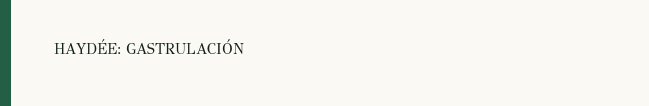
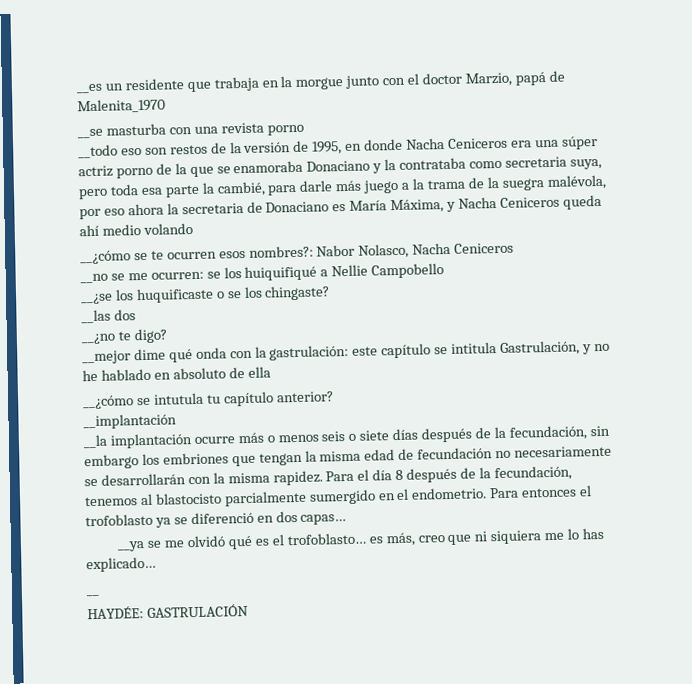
(54, 47) none -> [76,70,565,94] [77,98,166,114] [77,122,304,139] [78,136,598,159] [78,156,602,179] [78,174,607,200] [79,194,602,220] [79,223,193,237] [80,242,515,265] [80,263,445,284] [81,285,331,305] [81,309,136,324] [81,328,167,345] [82,340,610,365] [82,366,271,382] [83,391,334,410] [83,413,177,430] [83,425,610,449] [84,445,613,470] [84,465,572,487] [85,485,593,507] [85,510,347,528] [117,527,604,552] [86,556,156,573] [86,593,99,597] __es un residente que trabaja en la morgue junto con el doctor Marzio, papá de Malenita_1970 // __se masturba con una revista porno // __todo eso son restos de la versión de 1995, en donde Nacha Ceniceros era una súper actriz porno de la que se enamoraba Donaciano y la contrataba como secretaria suya, pero toda esa parte la cambié, para darle más juego a la trama de la suegra malévola, por eso ahora la secretaria de Donaciano es María Máxima, y Nacha Ceniceros queda ahí medio volando // __¿cómo se te ocurren esos nombres?: Nabor Nolasco, Nacha Ceniceros // __no se me ocurren: se los huiquifiqué a Nellie Campobello // __¿se los huquificaste o se los chingaste? // __las dos // __¿no te digo? // __mejor dime qué onda con la gastrulación: este capítulo se intitula Gastrulación, y no he hablado en absoluto de ella // __¿cómo se intutula tu capítulo anterior? // __implantación // __la implantación ocurre más o menos seis o siete días después de la fecundación, sin embargo los embriones que tengan la misma edad de fecundación no necesariamente se desarrollarán con la misma rapidez. Para el día 8 después de la fecundación, tenemos al blastocisto parcialmente sumergido en el endometrio. Para entonces el trofoblasto ya se diferenció en dos capas… // __ya se me olvidó qué es el trofoblasto… es más, creo que ni siquiera me lo has explicado… // __ //

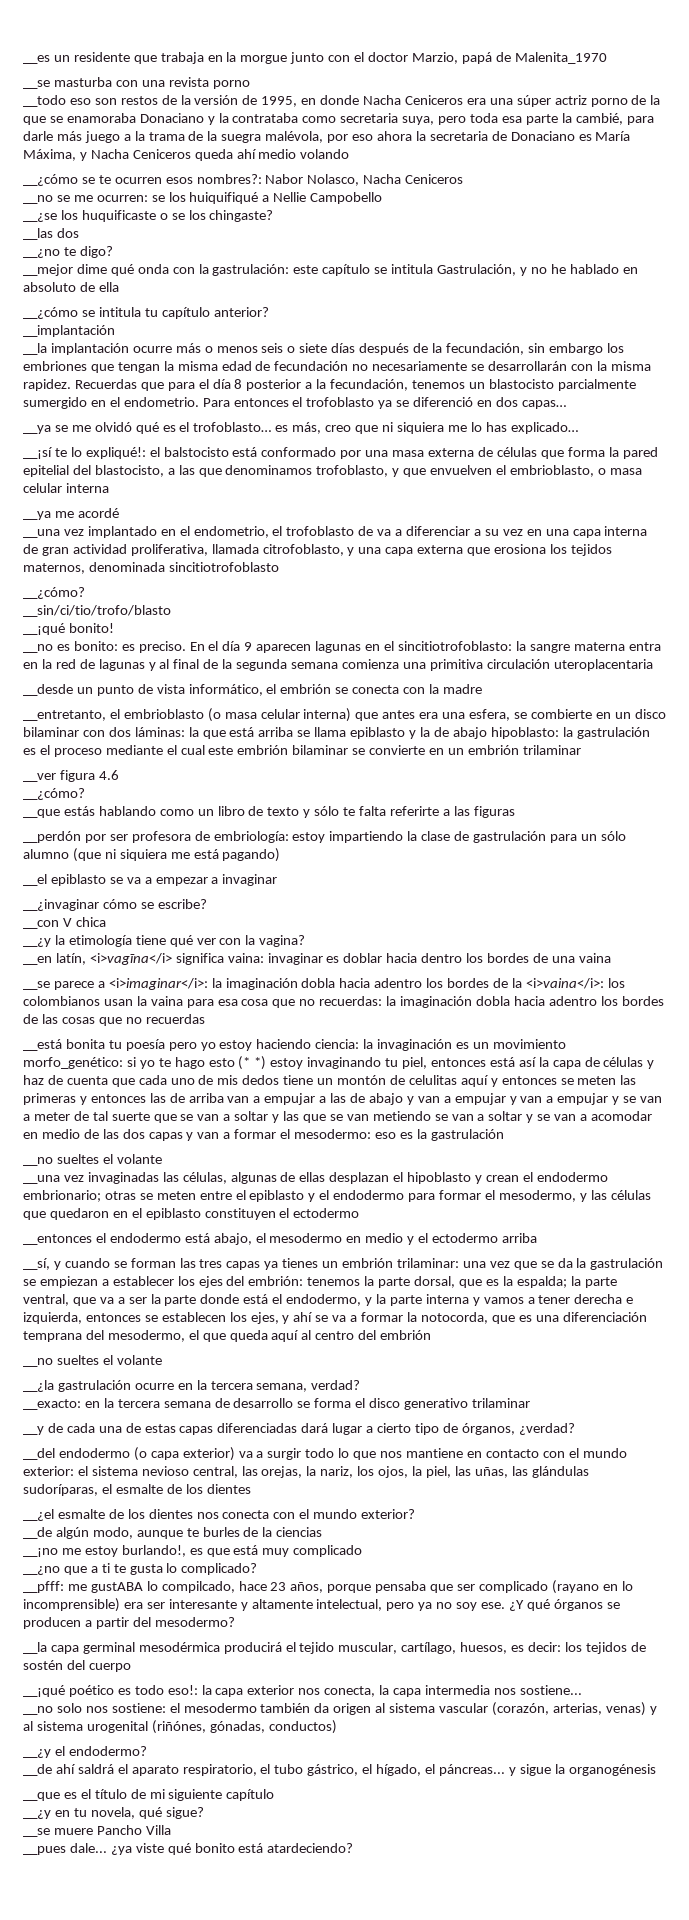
[152,392,204,405] intutula -> [98,307,141,317] intitula
[325,470,355,482] Para -> [74,379,195,391] Recuerdas que para
[406,467,477,483] después de -> [246,379,313,391] posterior a
[139,493,153,506] al -> [468,382,485,389] un
[86,593,99,597] [87,603,249,620] __ // HAYDÉE: GASTRULACIÓN -> [23,447,658,459] [23,465,642,477] [23,483,109,493] [23,508,119,520] [23,526,648,538] [23,544,612,556] [23,562,279,574] [23,587,85,599] [23,605,171,617] [23,623,114,635] [23,641,661,653] [23,659,653,671] [23,684,482,696] [23,708,666,722] [23,727,650,739] [23,745,581,757] [23,770,119,782] [23,788,85,800] [23,806,515,818] [23,831,626,843] [23,848,281,862] [23,874,278,886] [23,899,207,911] [23,917,106,929] [23,935,306,947] [23,953,611,965] [23,978,625,990] [23,996,664,1008] [23,1014,205,1026] [23,1039,566,1051] [23,1056,655,1070] [23,1075,637,1087] [23,1093,663,1105] [23,1111,652,1123] [23,1129,504,1141] [23,1154,162,1166] [23,1172,608,1184] [23,1190,651,1202] [23,1208,360,1220] [23,1233,537,1245] [23,1258,664,1270] [23,1276,617,1288] [23,1294,634,1306] [23,1312,647,1324] [23,1330,432,1342] [23,1355,162,1367] [23,1380,361,1392] [23,1398,530,1410] [23,1423,575,1435] [23,1447,627,1461] [23,1466,589,1478] [23,1484,251,1496] [23,1509,416,1521] [23,1527,323,1539] [23,1545,363,1557] [23,1563,258,1575] [23,1580,633,1594] [23,1598,620,1612] [23,1617,235,1629] [23,1642,646,1654] [23,1660,131,1672] [23,1685,582,1697] [23,1702,657,1716] [23,1720,337,1734] [23,1746,147,1758] [23,1764,656,1776] [23,1789,275,1801] [23,1807,204,1819] [23,1825,171,1837] [23,1843,354,1855] __¡sí te lo expliqué!: el balstocisto está conformado por una masa externa de células que forma la pared epitelial del blastocisto, a las que denominamos trofoblasto, y que envuelven el embrioblasto, o masa celular interna // __ya me acordé // __una vez implantado en el endometrio, el trofoblasto de va a diferenciar a su vez en una capa interna de gran actividad proliferativa, llamada citrofoblasto, y una capa externa que erosiona los tejidos maternos, denominada sincitiotrofoblasto // __¿cómo? // __sin/ci/tio/trofo/blasto // __¡qué bonito! // __no es bonito: es preciso. En el día 9 aparecen lagunas en el sincitiotrofoblasto: la sangre materna entra en la red de lagunas y al final de la segunda semana comienza una primitiva circulación uteroplacentaria // __desde un punto de vista informático, el embrión se conecta con la madre // __entretanto, el embrioblasto (o masa celular interna) que antes era una esfera, se combierte en un disco bilaminar con dos láminas: la que está arriba se llama epiblasto y la de abajo hipoblasto: la gastrulación es el proceso mediante el cual este embrión bilaminar se convierte en un embrión trilaminar // __ver figura 4.6 // __¿cómo? // __que estás hablando como un libro de texto y sólo te falta referirte a las figuras // __perdón por ser profesora de embriología: estoy impartiendo la clase de gastrulación para un sólo alumno (que ni siquiera me está pagando) // __el epiblasto se va a empezar a invaginar // __¿invaginar cómo se escribe? // __con V chica // __¿y la etimología tiene qué ver con la vagina? // __en latín, <i>vagīna</i> significa vaina: invaginar es doblar hacia dentro los bordes de una vaina // __se parece a <i>imaginar</i>: la imaginación dobla hacia adentro los bordes de la <i>vaina</i>: los colombianos usan la vaina para esa cosa que no recuerdas: la imaginación dobla hacia adentro los bordes de las cosas que no recuerdas // __está bonita tu poesía pero yo estoy haciendo ciencia: la invaginación es un movimiento morfo_genético: si yo te hago esto (* *) estoy invaginando tu piel, entonces está así la capa de células y haz de cuenta que cada uno de mis dedos tiene un montón de celulitas aquí y entonces se meten las primeras y entonces las de arriba van a empujar a las de abajo y van a empujar y van a empujar y se van a meter de tal suerte que se van a soltar y las que se van metiendo se van a soltar y se van a acomodar en medio de las dos capas y van a formar el mesodermo: eso es la gastrulación // __no sueltes el volante // __una vez invaginadas las células, algunas de ellas desplazan el hipoblasto y crean el endodermo embrionario; otras se meten entre el epiblasto y el endodermo para formar el mesodermo, y las células que quedaron en el epiblasto constituyen el ectodermo // __entonces el endodermo está abajo, el mesodermo en medio y el ectodermo arriba // __sí, y cuando se forman las tres capas ya tienes un embrión trilaminar: una vez que se da la gastrulación se empiezan a establecer los ejes del embrión: tenemos la parte dorsal, que es la espalda; la parte ventral, que va a ser la parte donde está el endodermo, y la parte interna y vamos a tener derecha e izquierda, entonces se establecen los ejes, y ahí se va a formar la notocorda, que es una diferenciación temprana del mesodermo, el que queda aquí al centro del embrión // __no sueltes el volante // __¿la gastrulación ocurre en la tercera semana, verdad? // __exacto: en la tercera semana de desarrollo se forma el disco generativo trilaminar // __y de cada una de estas capas diferenciadas dará lugar a cierto tipo de órganos, ¿verdad? // __del endodermo (o capa exterior) va a surgir todo lo que nos mantiene en contacto con el mundo exterior: el sistema nevioso central, las orejas, la nariz, los ojos, la piel, las uñas, las glándulas sudoríparas, el esmalte de los dientes // __¿el esmalte de los dientes nos conecta con el mundo exterior? // __de algún modo, aunque te burles de la ciencias // __¡no me estoy burlando!, es que está muy complicado // __¿no que a ti te gusta lo complicado? // __pfff: me gustABA lo compilcado, hace 23 años, porque pensaba que ser complicado (rayano en lo incomprensible) era ser interesante y altamente intelectual, pero ya no soy ese. ¿Y qué órganos se producen a partir del mesodermo? // __la capa germinal mesodérmica producirá el tejido muscular, cartílago, huesos, es decir: los tejidos de sostén del cuerpo // __¡qué poético es todo eso!: la capa exterior nos conecta, la capa intermedia nos sostiene... // __no solo nos sostiene: el mesodermo también da origen al sistema vascular (corazón, arterias, venas) y al sistema urogenital (riñónes, gónadas, conductos) // __¿y el endodermo? // __de ahí saldrá el aparato respiratorio, el tubo gástrico, el hígado, el páncreas... y sigue la organogénesis // __que es el título de mi siguiente capítulo // __¿y en tu novela, qué sigue? // __se muere Pancho Villa // __pues dale... ¿ya viste qué bonito está atardeciendo?

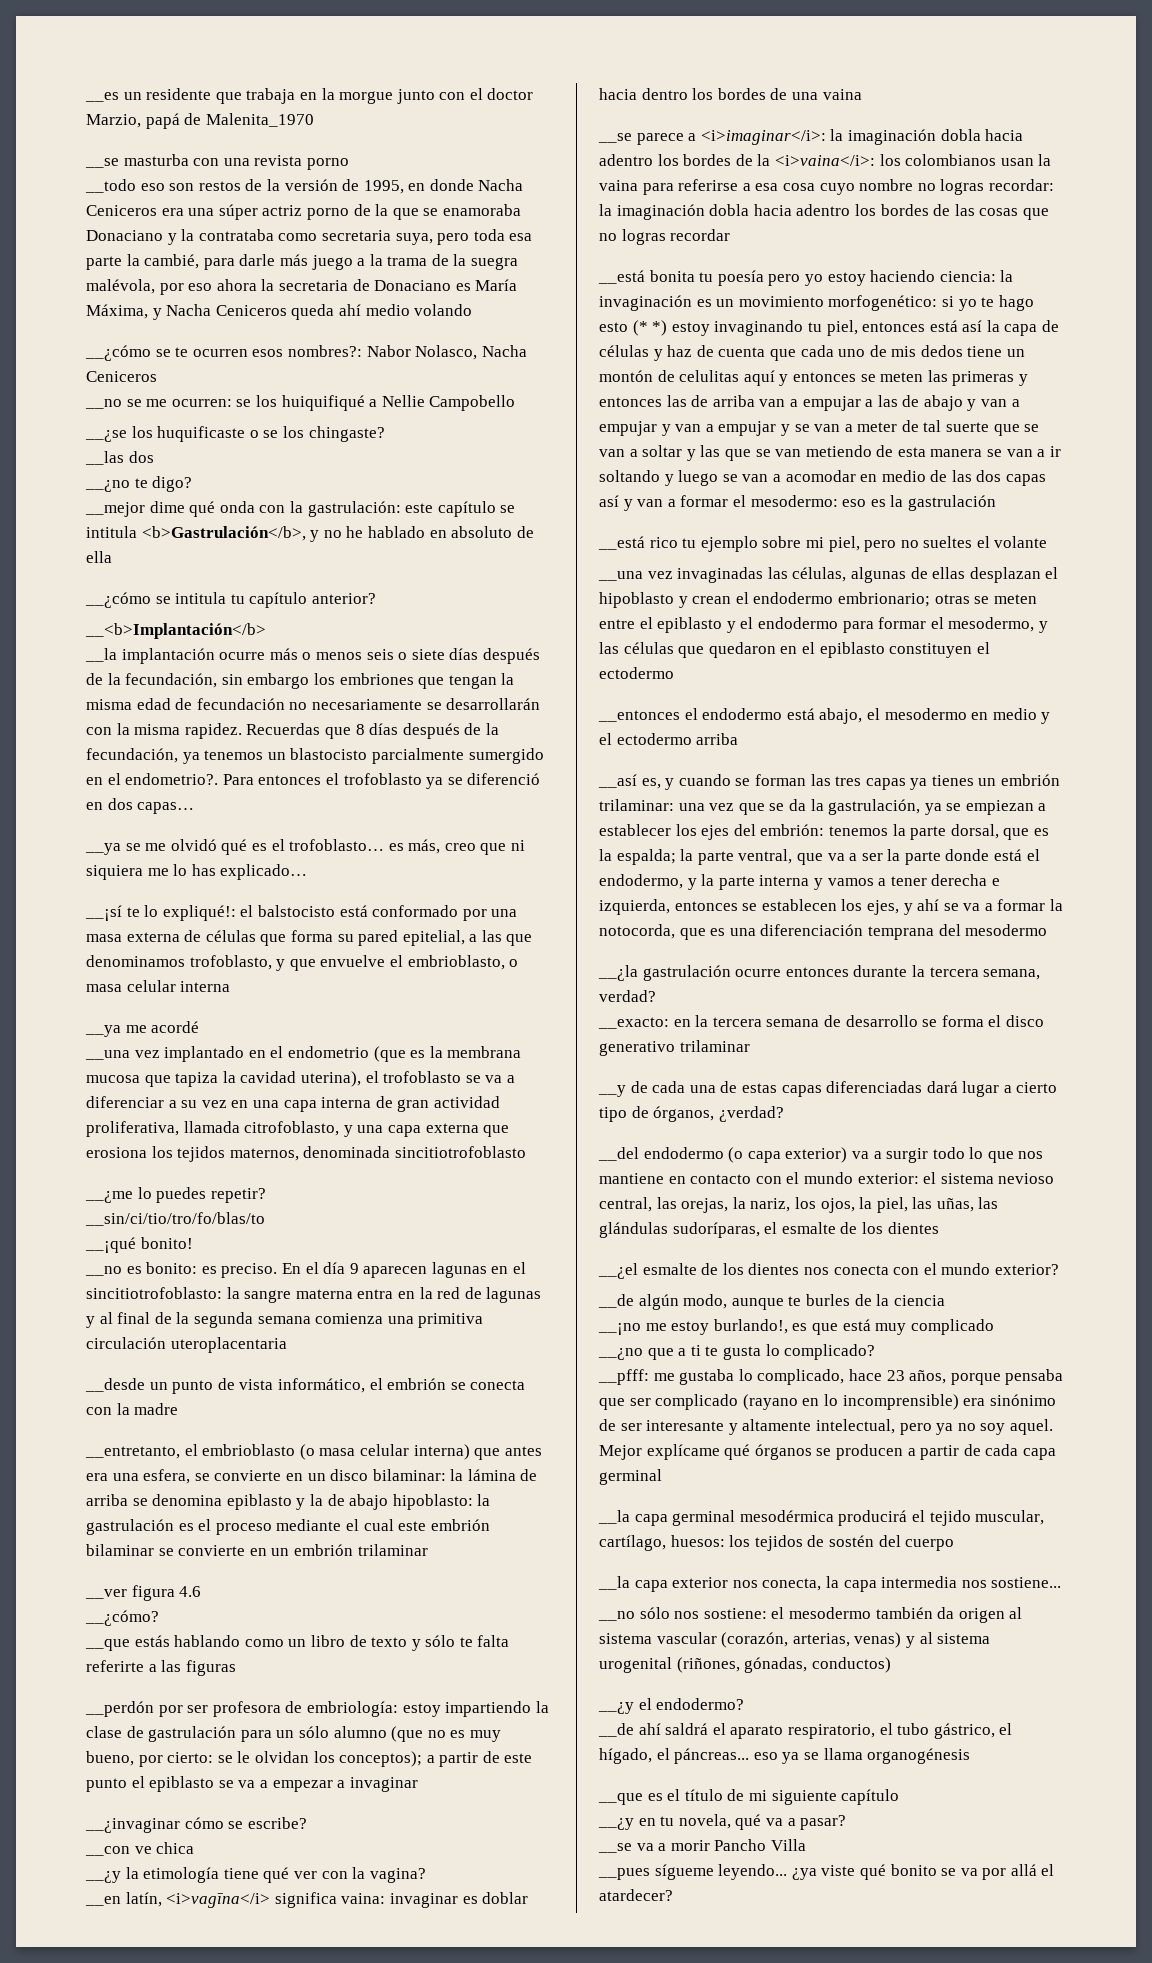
[437,264,517,276] Gastrulación, -> [141,526,306,541] <b>Gastrulación</b>,
[23,325,115,337] __implantación -> [85,623,266,639] __<b>Implantación</b>
[167,379,409,391] para el día 8 posterior a la fecundación, -> [355,723,499,739] [86,748,200,764] 8 días después de la fecundación, ya
[123,397,199,407] endometrio. -> [125,773,219,785] endometrio?.
[608,447,658,459] [23,465,164,477] la pared epitelial del blastocisto, -> [337,930,465,946] su pared epitelial,
[430,465,493,475] envuelven -> [320,955,386,967] envuelve
[193,526,374,538] endometrio, el trofoblasto de -> [287,1046,522,1062] [86,1071,481,1087] endometrio (que es la membrana mucosa que tapiza la cavidad uterina), el trofoblasto se
[23,587,85,599] [23,605,171,617] __¿cómo? // __sin/ci/tio/trofo/blasto -> [85,1187,266,1203] [85,1212,265,1226] __¿me lo puedes repetir? // __sin/ci/tio/tro/fo/blas/to
[530,709,592,719] combierte -> [214,1470,282,1481] convierte
[23,727,255,739] bilaminar con dos láminas: la que está -> [372,1469,538,1481] bilaminar: la lámina de
[314,727,347,737] llama -> [152,1494,223,1506] denomina
[104,848,281,862] [23,874,47,886] ni siquiera me está pagando) // __el -> [427,1730,501,1742] [86,1751,533,1767] [86,1776,145,1792] no es muy bueno, por cierto: se le olvidan los conceptos); a partir de este punto el
[62,918,72,927] V -> [134,1846,152,1854] ve
[217,996,383,1008] esa cosa que no recuerdas: -> [678,179,1054,195] referirse a esa cosa cuyo nombre no logras recordar:
[145,1014,205,1024] recuerdas -> [621,229,731,245] logras recordar
[23,1057,123,1069] morfo_genético: -> [828,295,938,311] morfogenético:
[434,1111,534,1123] se van a soltar y -> [876,445,1061,457] [599,470,719,486] de esta manera se van a ir soltando y luego
(183, 1136) none -> [599,495,619,507] así
[23,1157,53,1166] __no -> [598,536,919,552] __está rico tu ejemplo sobre mi piel, pero no
[23,1258,50,1270] __sí, -> [598,774,661,789] __así es,
[590,1258,664,1270] gastrulación -> [828,799,942,815] gastrulación, ya
[107,1330,432,1342] [23,1355,162,1367] mesodermo, el que queda aquí al centro del embrión // __no sueltes el volante -> [965,924,1048,936] mesodermo
[177,1383,193,1390] en -> [785,965,908,977] entonces durante
[276,1527,323,1537] ciencias -> [893,1295,945,1306] ciencia
[90,1581,235,1593] gustABA lo compilcado, -> [679,1369,845,1385] gustaba lo complicado,
(143, 1605) none -> [989,1394,1056,1406] [599,1419,616,1431] sinónimo de
[481,1600,524,1611] ese. ¿Y -> [1009,1419,1053,1435] [599,1444,720,1460] aquel. Mejor explícame
[132,1617,235,1627] del mesodermo? -> [963,1444,1056,1460] [599,1469,662,1485] de cada capa germinal
[460,1642,562,1654] huesos, es decir: -> [670,1535,725,1547] huesos:
[23,1685,212,1697] __¡qué poético es todo eso!: la -> [598,1576,630,1590] __la
[56,1703,82,1713] solo -> [639,1607,670,1619] sólo
[151,1720,206,1734] (riñónes, -> [676,1657,740,1673] (riñones,
[508,1764,565,1776] y sigue la -> [753,1748,863,1764] eso ya se llama
[165,1807,204,1819] [23,1828,93,1837] sigue? // __se muere -> [765,1815,847,1830] [598,1840,710,1853] va a pasar? // __se va a morir
[69,1843,107,1853] dale... -> [654,1864,788,1880] sígueme leyendo...
[238,1843,354,1853] está atardeciendo? -> [941,1864,1055,1880] [599,1889,673,1901] se va por allá el atardecer?

